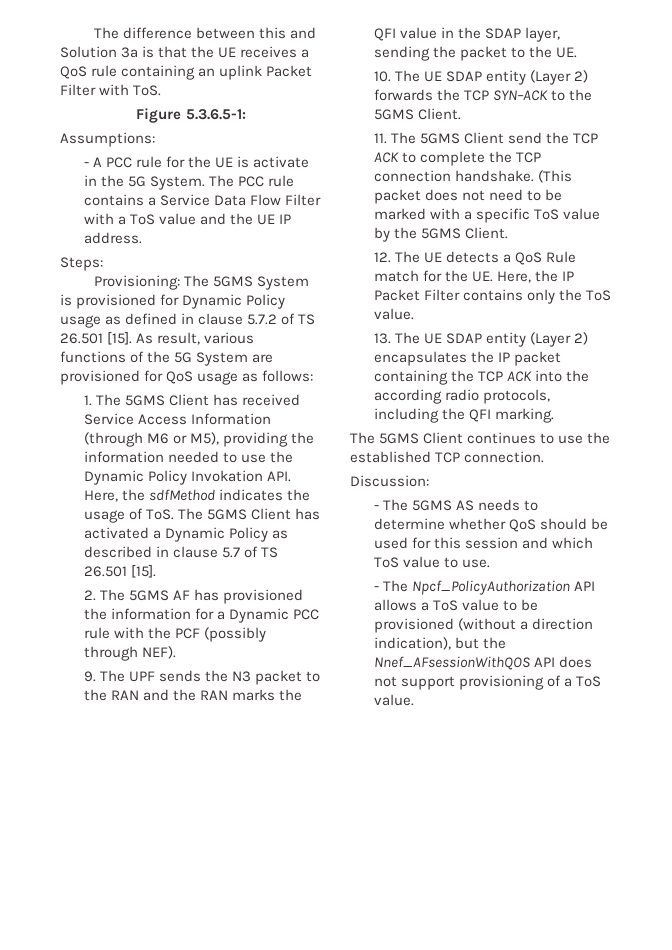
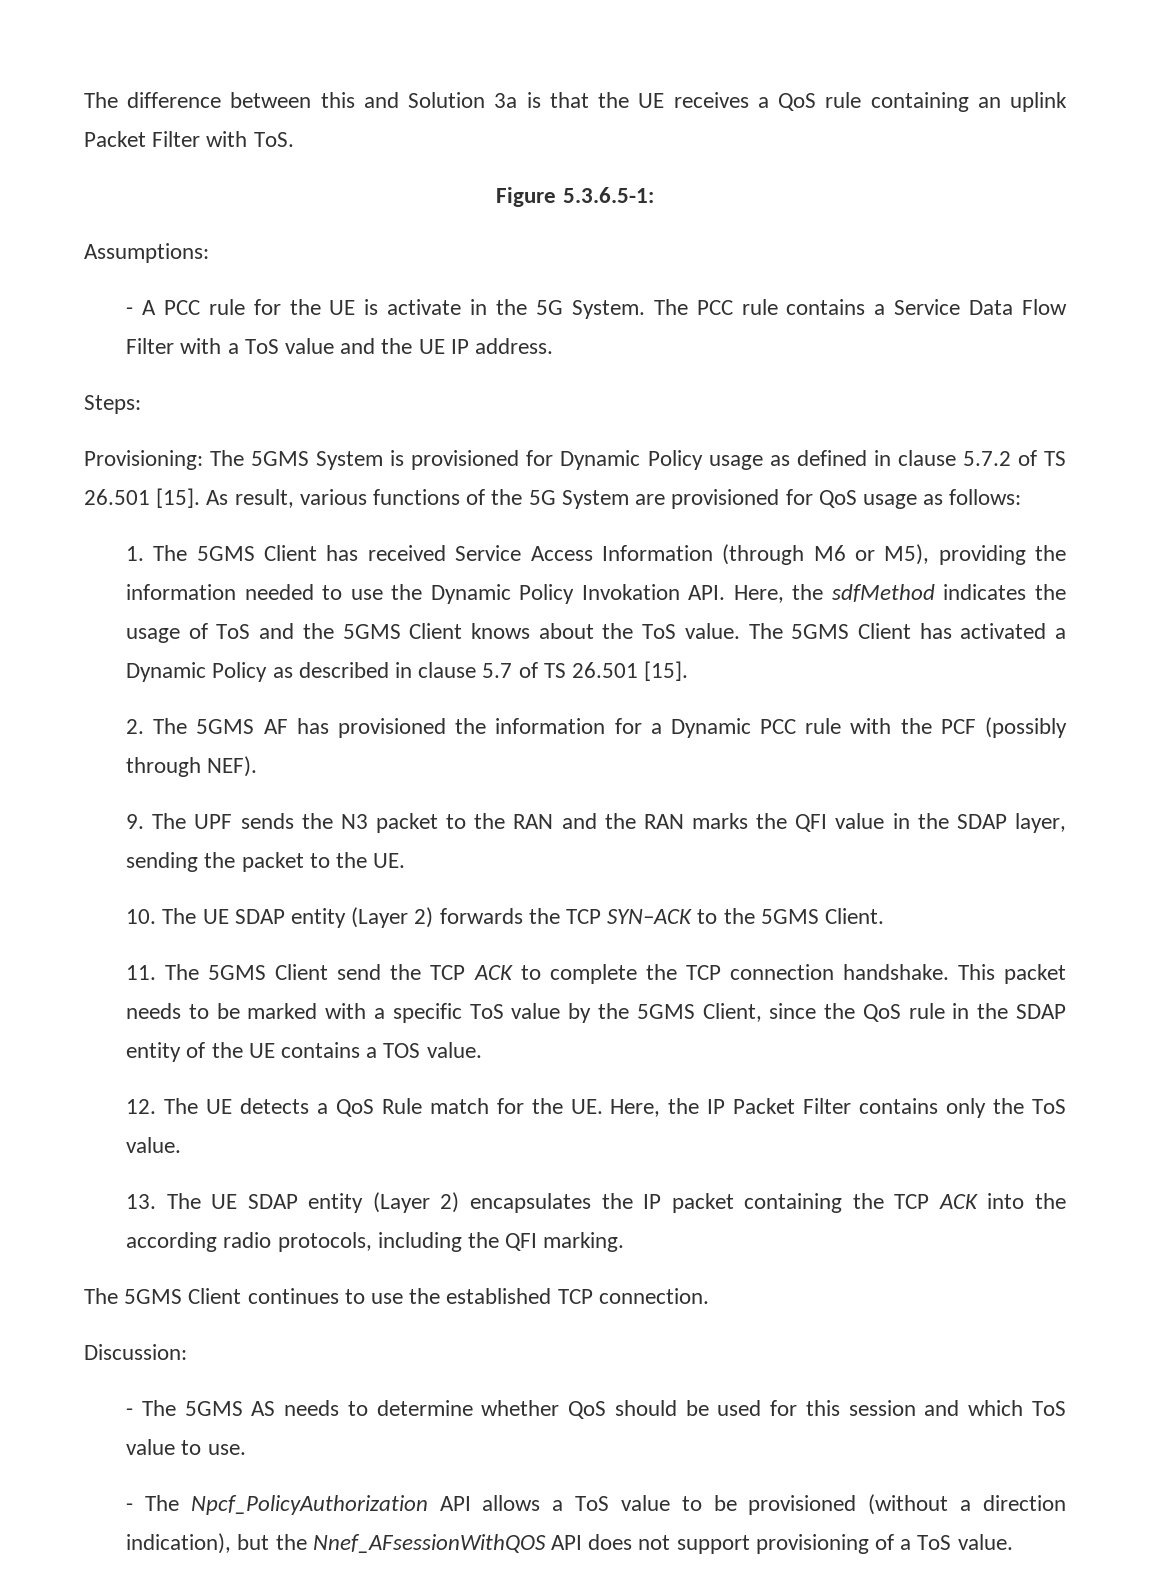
[146,509,175,520] ToS. -> [216,623,740,639] ToS and the 5GMS Client knows about the ToS value.
[538,170,573,183] [373,189,524,204] (This packet does not need -> [957,964,1067,984] [126,1003,182,1019] This packet needs
[465,227,509,239] Client. -> [702,1003,1066,1022] [126,1042,482,1062] Client, since the QoS rule in the SDAP entity of the UE contains a TOS value.

